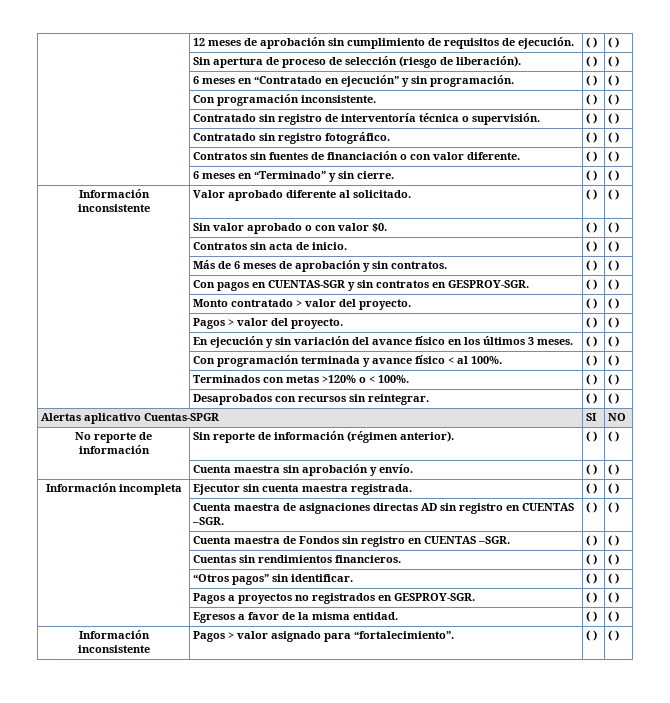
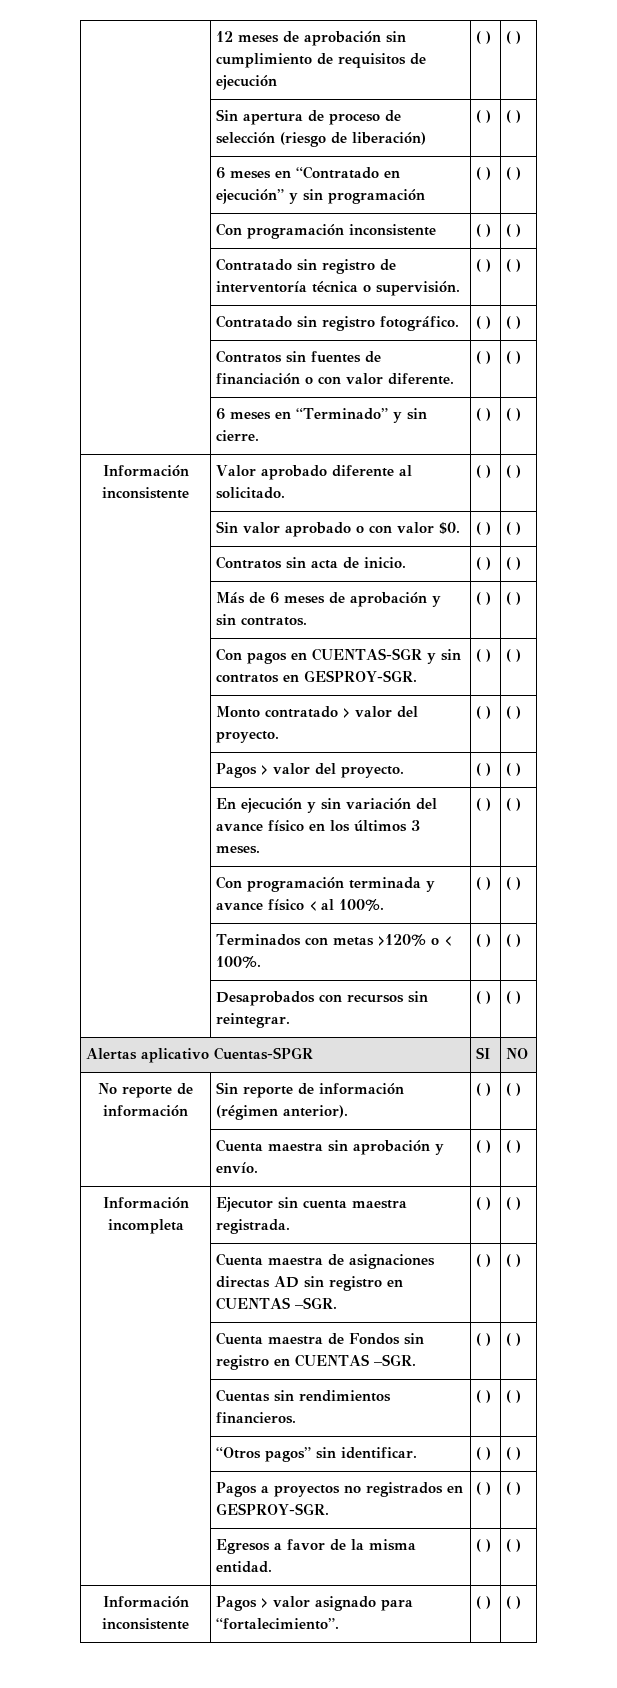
[518,37,575,49] ejecución. -> [216,75,278,90] ejecución
[456,56,522,67] liberación). -> [352,132,427,145] liberación)
[430,75,515,87] [586,75,598,86] [608,75,620,86] [193,94,377,106] programación. | ( ) | ( ) // | Con programación inconsistente. -> [328,189,426,204] [476,167,492,180] [506,167,522,180] [216,223,437,239] programación | ( ) | ( ) // | Con programación inconsistente

